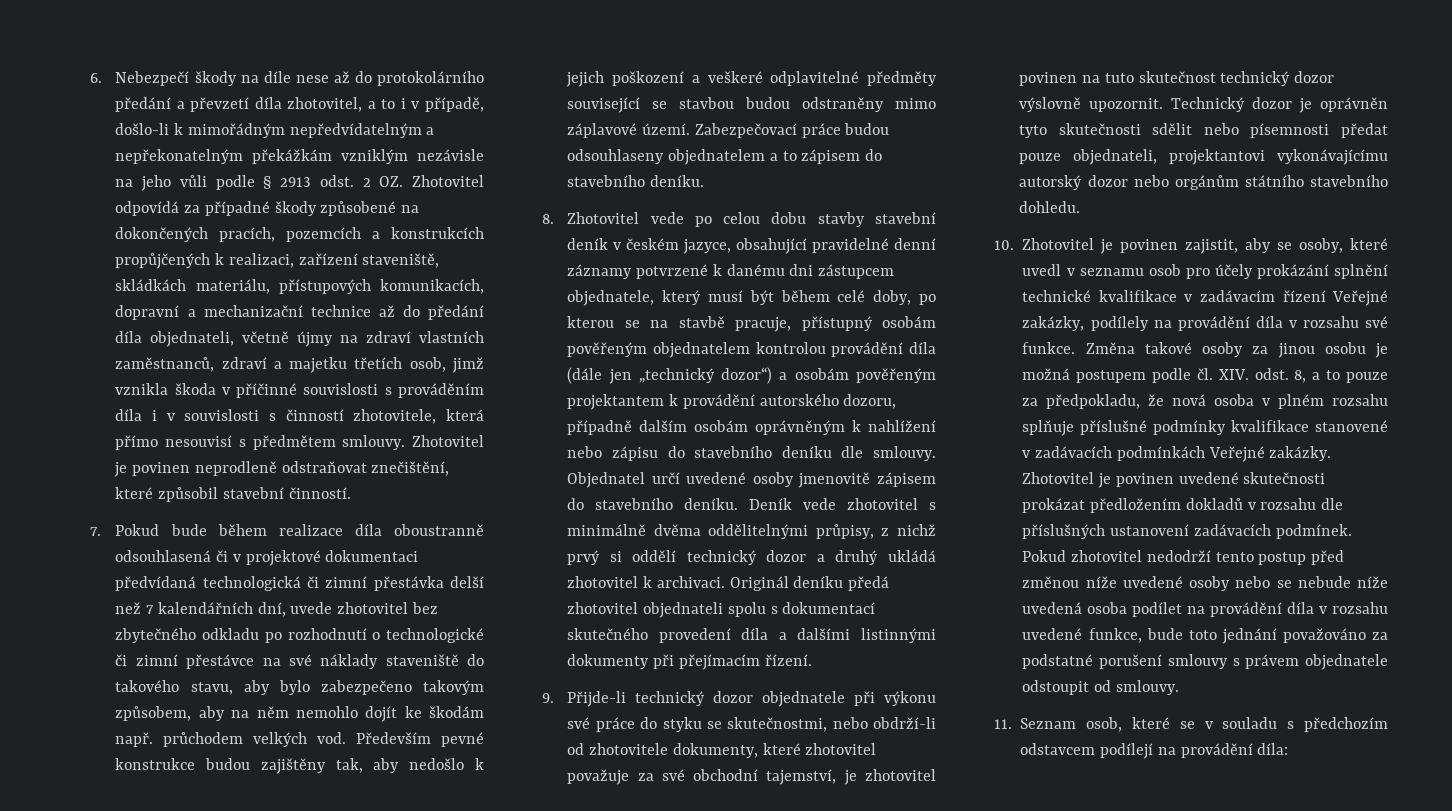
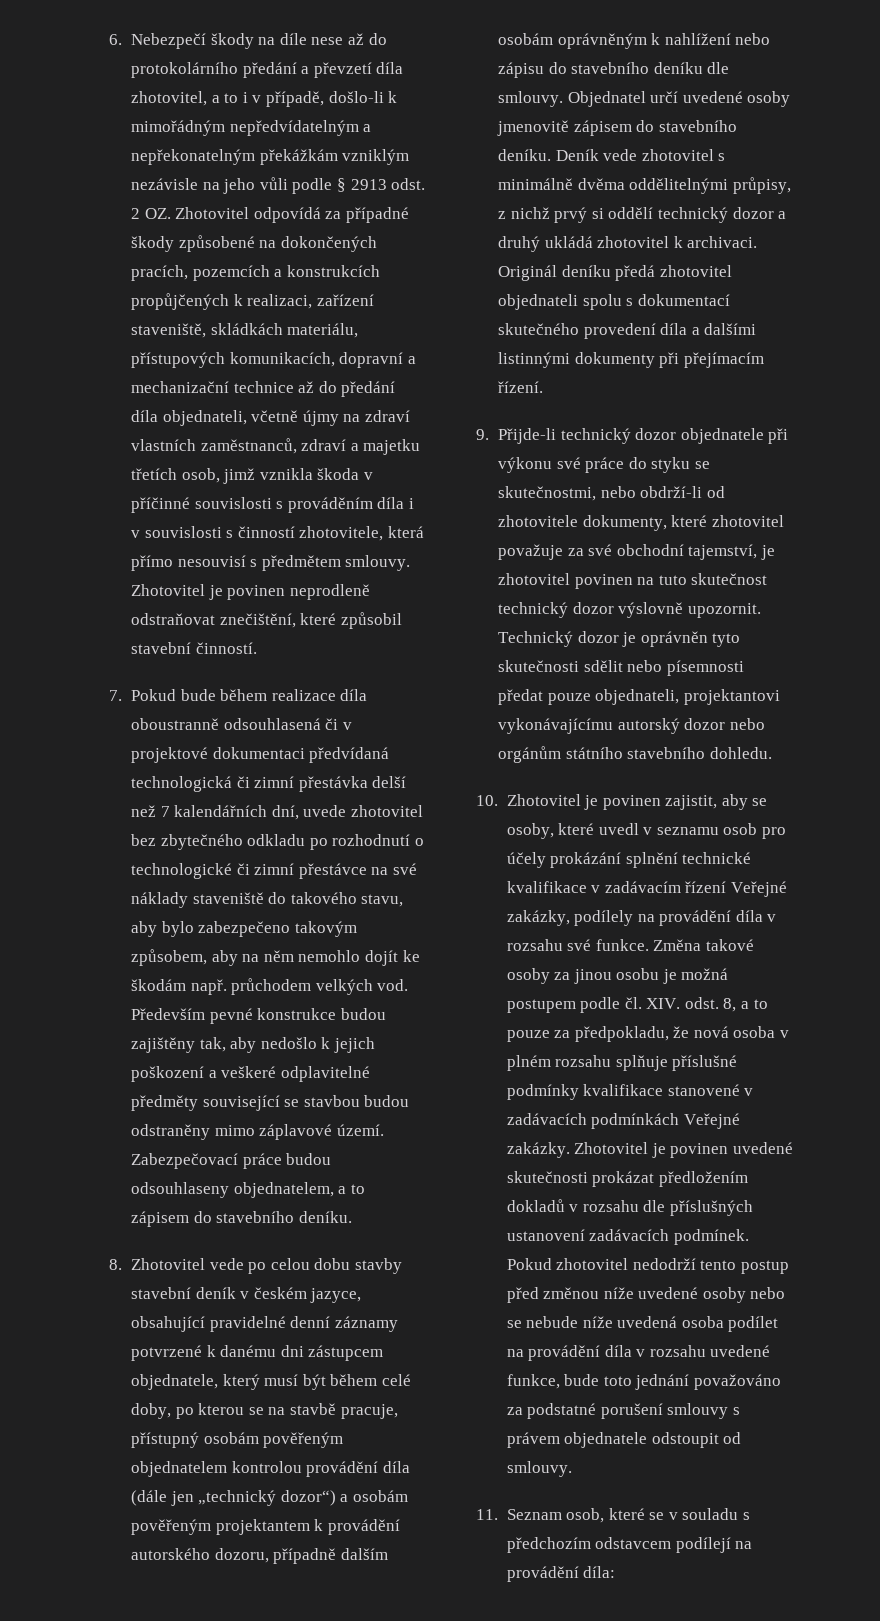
[668,149,766,165] objednatelem -> [233,1182,334,1198] objednatelem,

